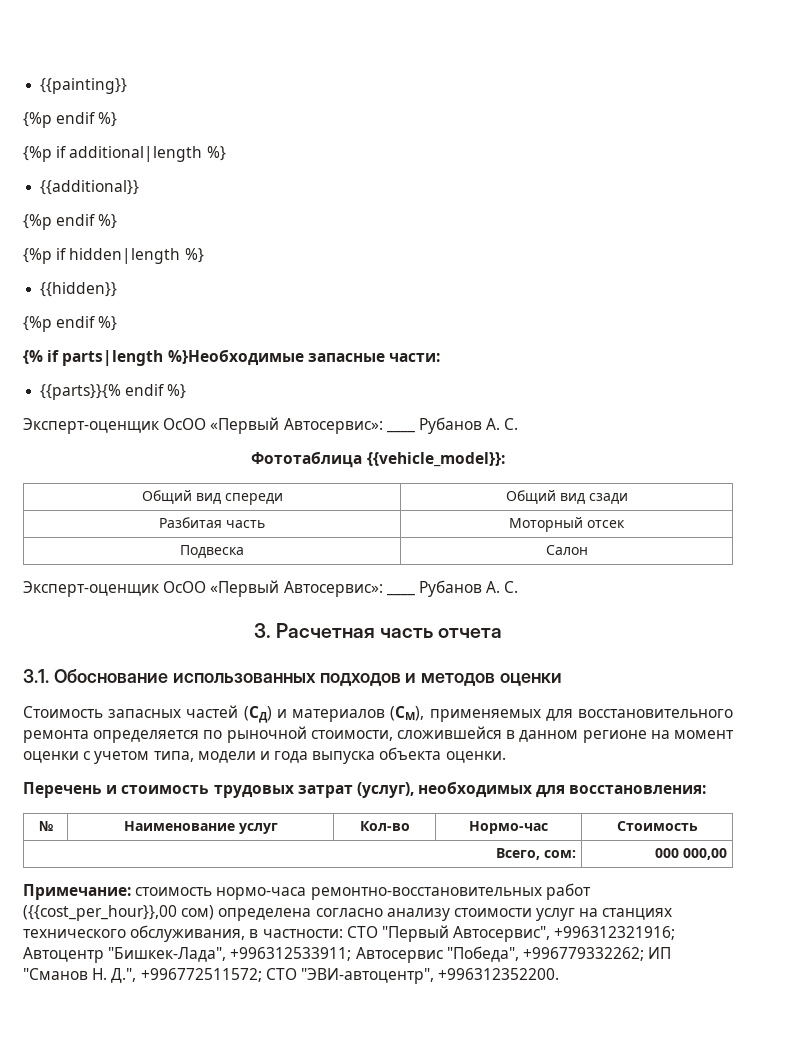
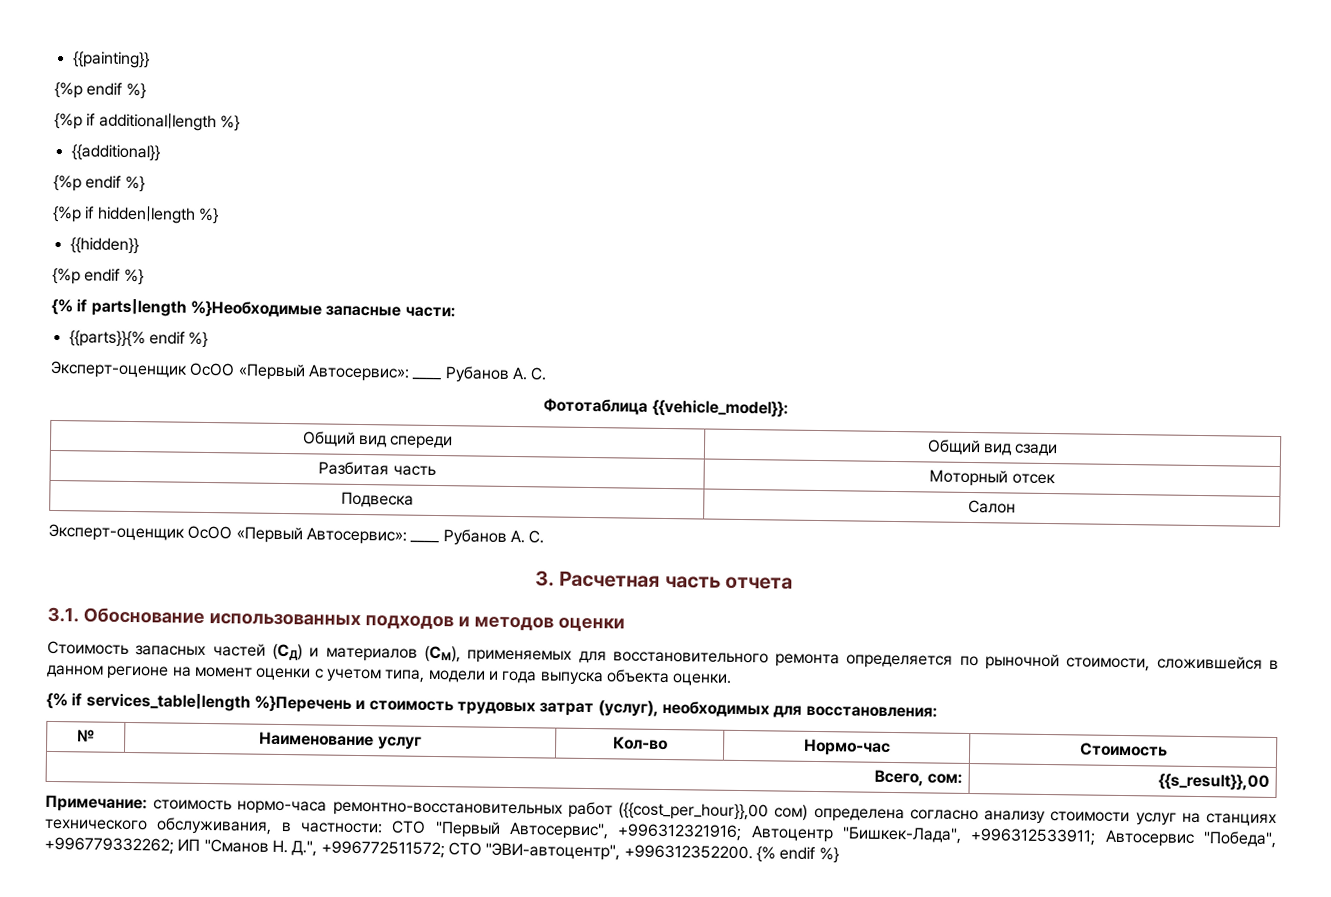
[23,782,102,798] Перечень -> [46,692,352,713] {% if services_table|length %}Перечень
[654,848,727,860] 000 000,00 -> [1157,773,1270,791] {{s_result}},00
(560, 974) none -> [755,846,839,864] {% endif %}

